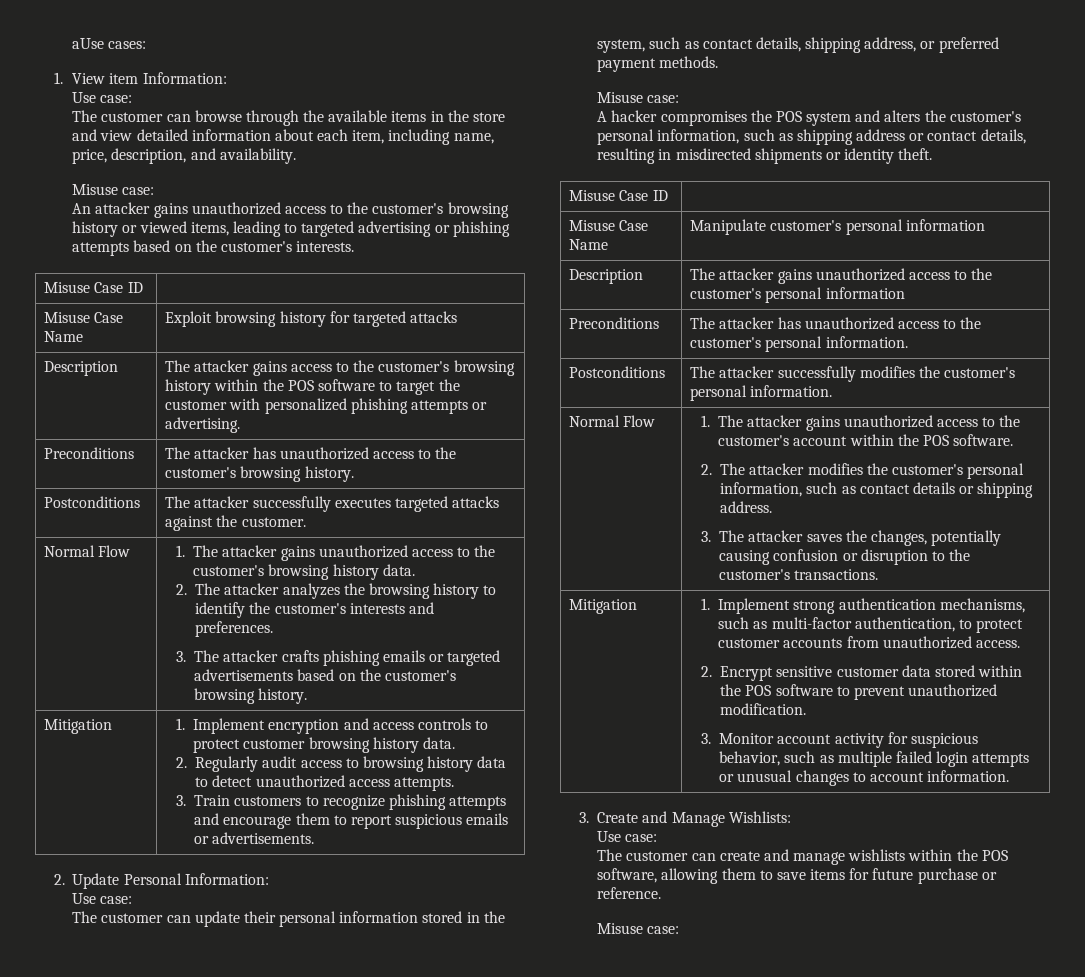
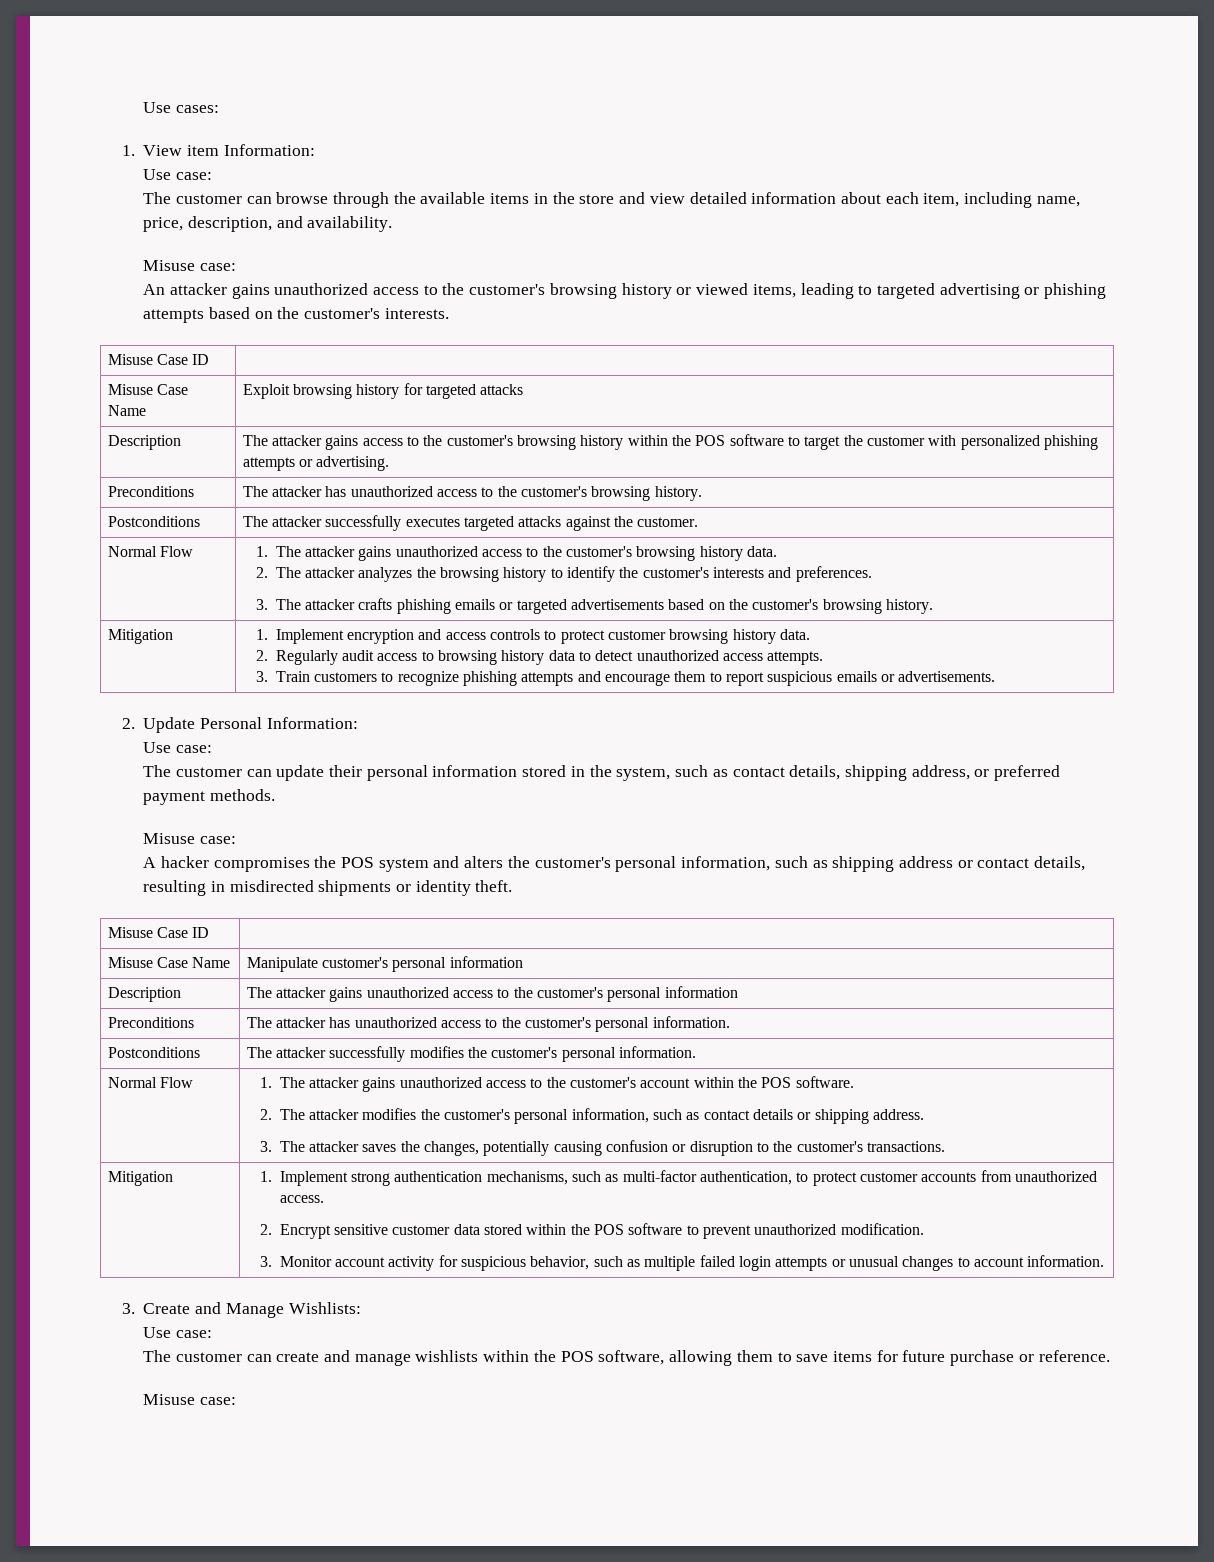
[72,38,105,49] aUse -> [143,102,172,113] Use

